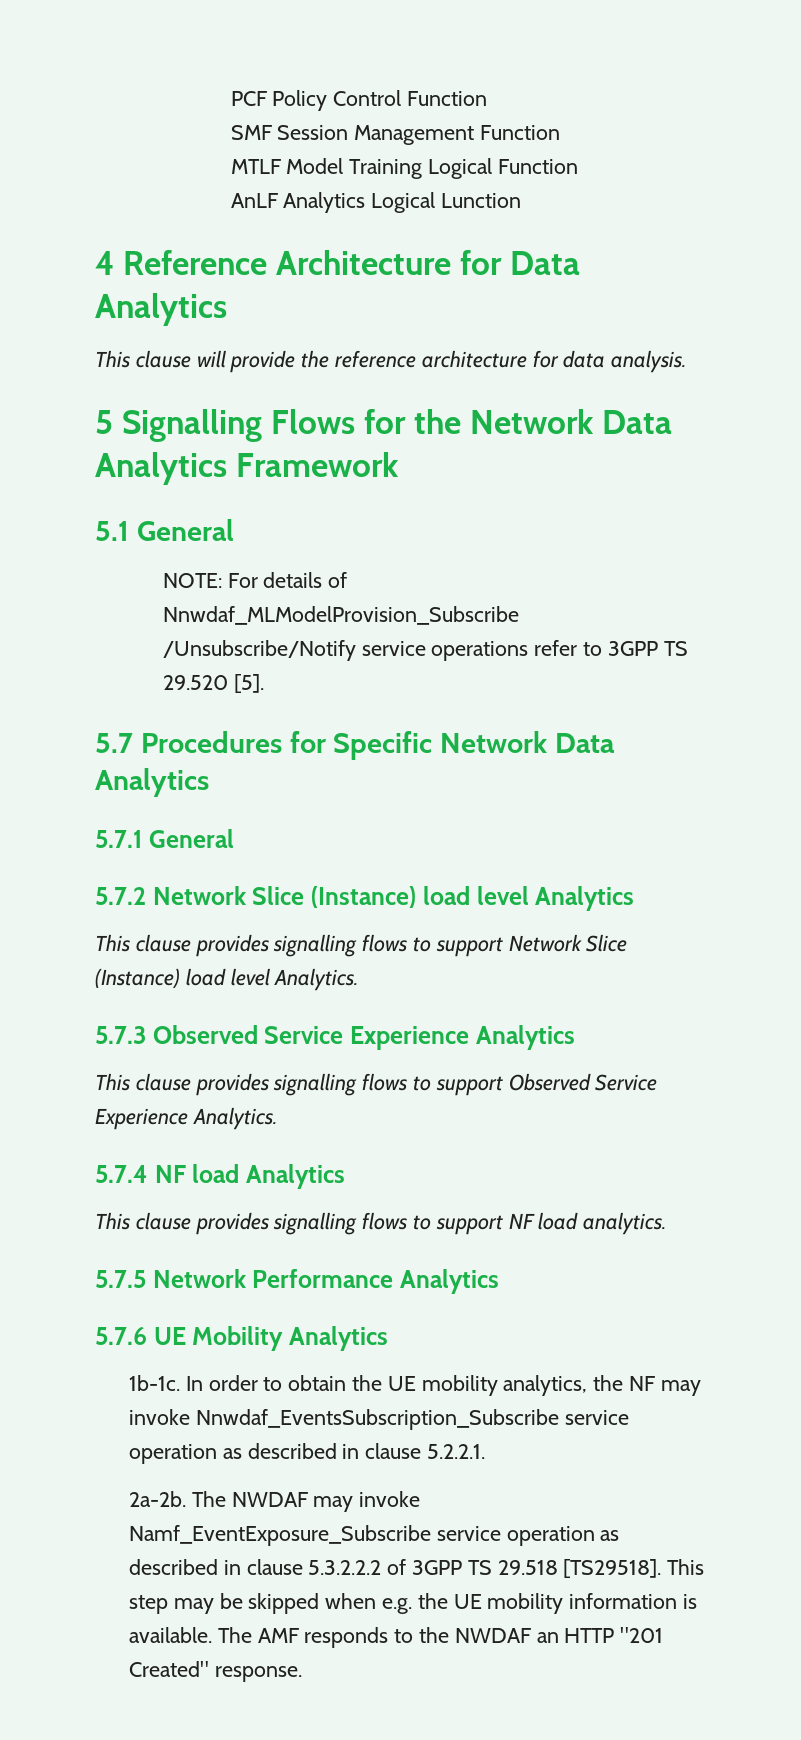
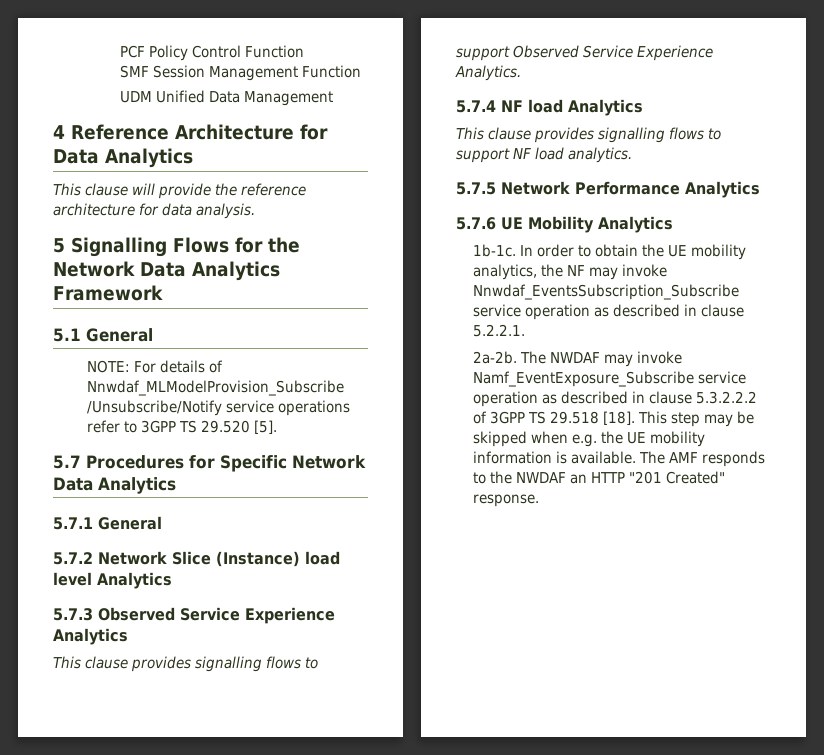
[230,158,578,179] [230,192,521,213] MTLF Model Training Logical Function // AnLF Analytics Logical Lunction -> [120,90,334,106] UDM Unified Data Management
[95,934,628,957] [95,968,359,991] // This clause provides signalling flows to support Network Slice (Instance) load level Analytics. -> (172, 580) none
[563,1559,662,1578] [TS29518]. -> [602,411,635,425] [18].

